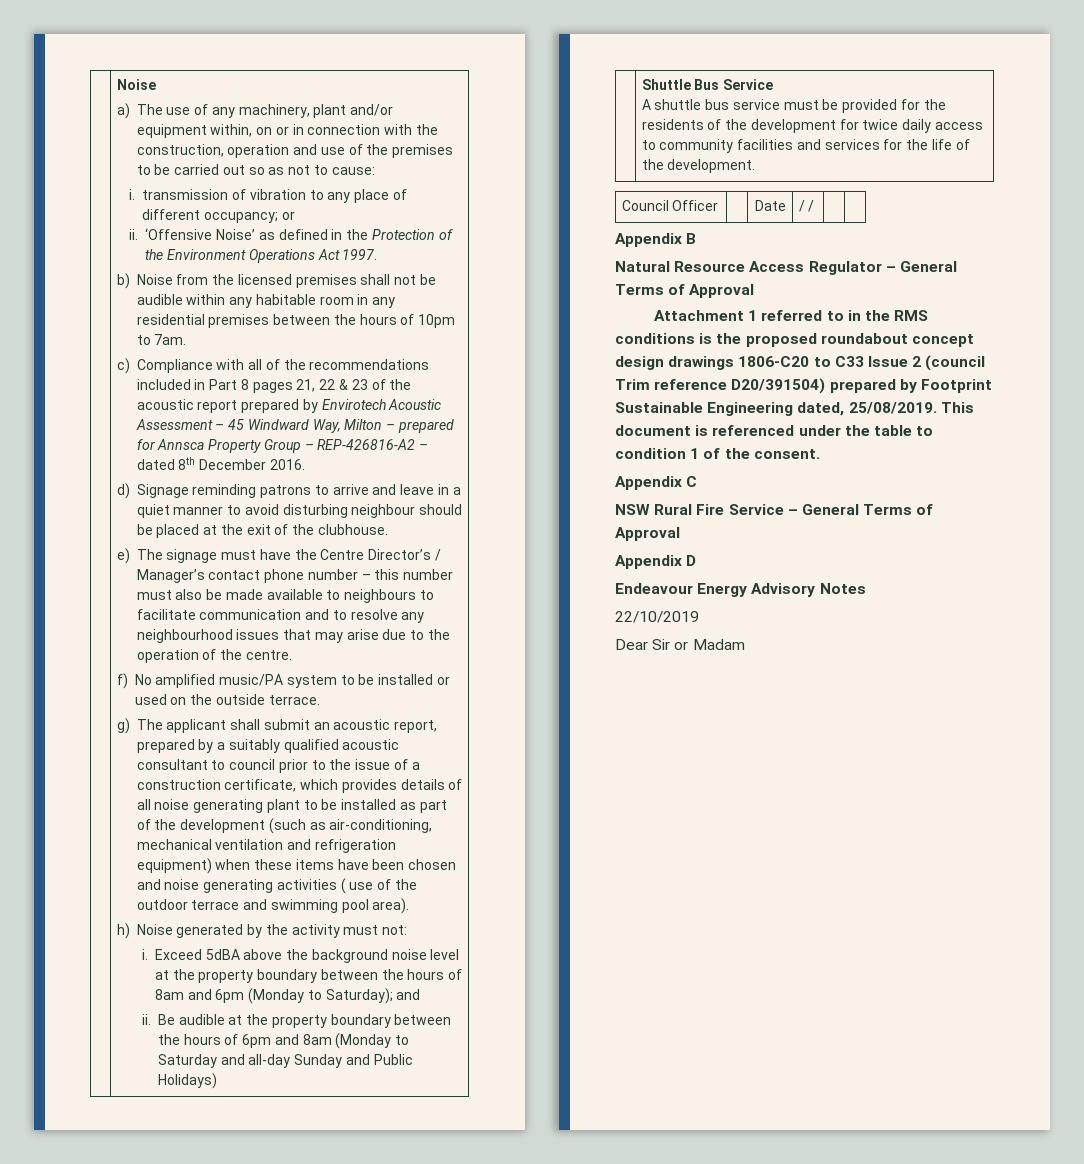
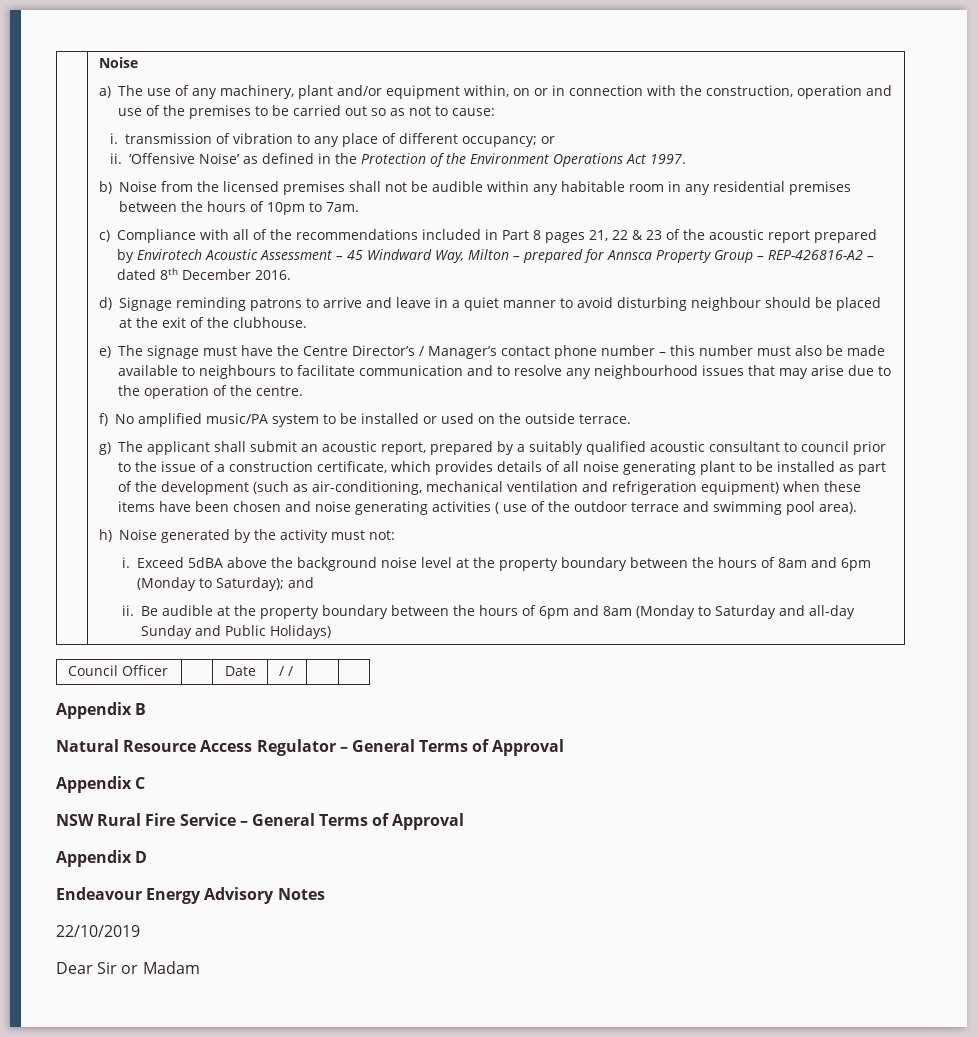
[641,79,774,90] [641,99,946,113] [641,119,983,133] [641,139,970,153] [641,159,756,173] // | Shuttle Bus Service // A shuttle bus service must be provided for the residents of the development for twice daily access to community facilities and services for the life of the development. -> (331, 632) none
[654,310,929,321] [615,333,974,347] [615,355,986,371] [615,378,992,394] [615,402,974,416] [615,425,934,436] [615,448,820,459] // Attachment 1 referred to in the RMS conditions is the proposed roundabout concept design drawings 1806-C20 to C33 Issue 2 (council Trim reference D20/391504) prepared by Footprint Sustainable Engineering dated, 25/08/2019. This document is referenced under the table to condition 1 of the consent. -> (565, 747) none

